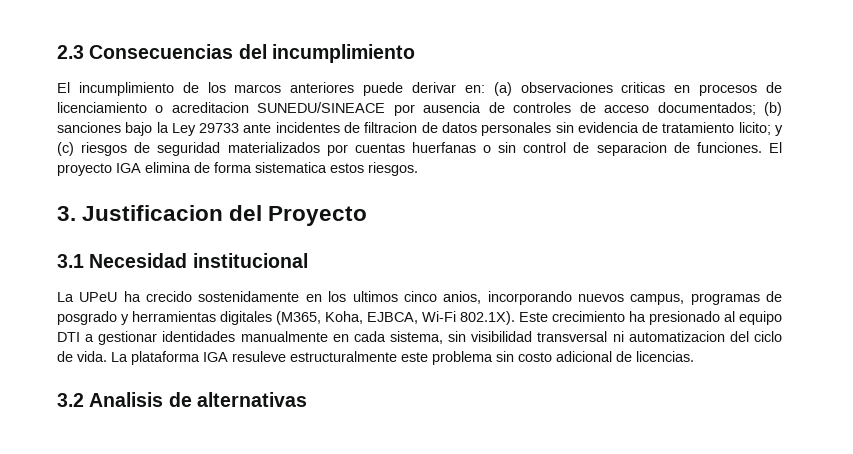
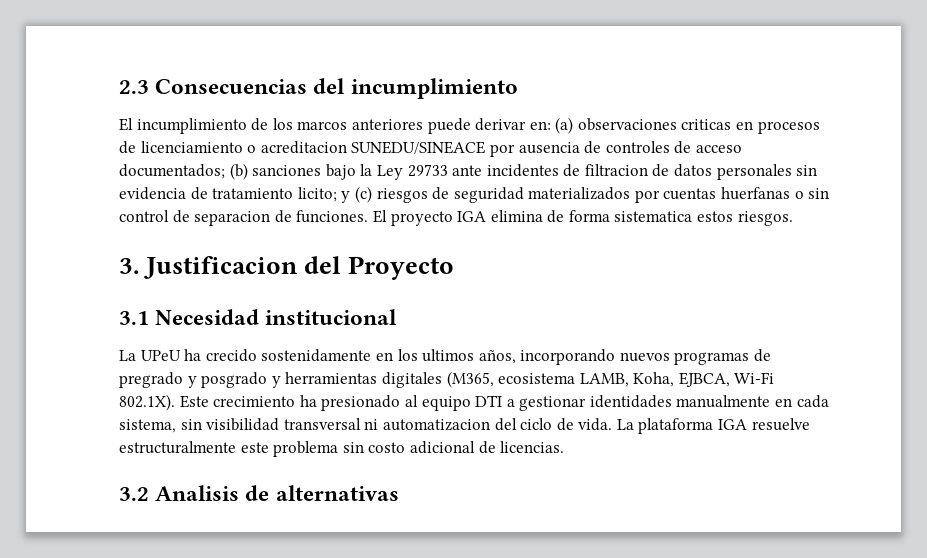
[403,291,482,304] cinco anios, -> [478,350,516,364] años,
[630,294,685,305] campus, -> (670, 357) none
(782, 296) none -> [119,372,197,388] pregrado y
(321, 318) none -> [498,373,629,387] ecosistema LAMB,
[232,351,286,362] resuleve -> [751,418,810,431] resuelve

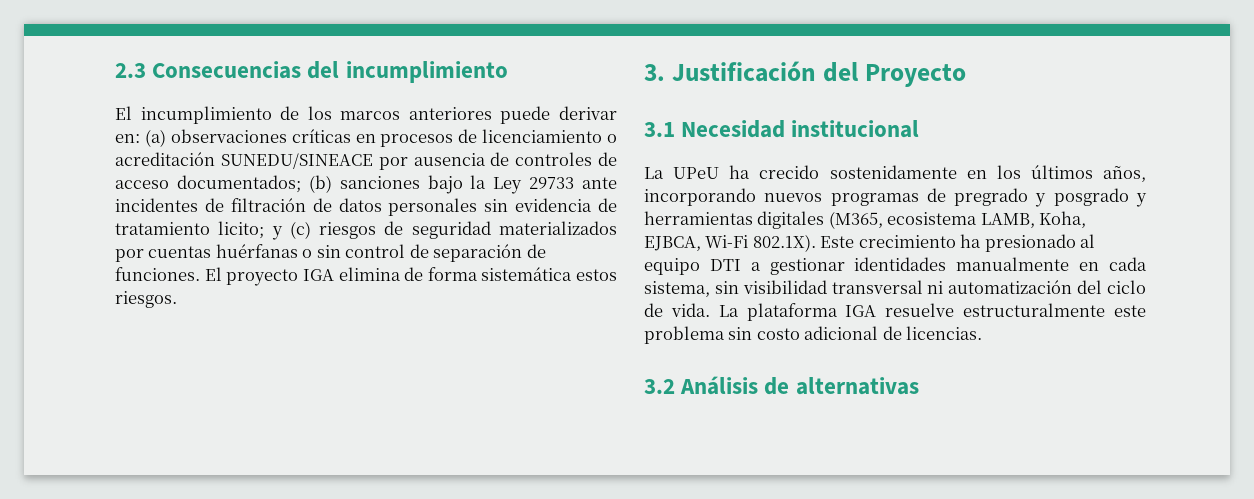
[681,119,732,130] criticas -> [291,129,351,143] críticas
[260,141,347,154] acreditacion -> [115,152,215,166] acreditación
[584,164,648,176] filtracion -> [230,198,306,212] filtración
[721,187,791,200] huerfanas -> [215,244,298,258] huérfanas
[194,211,271,226] separacion -> [433,244,523,262] separación
[614,211,693,222] sistematica -> [481,267,573,281] sistemática
[144,256,299,279] Justificacion -> [671,61,816,82] Justificación
[422,349,475,362] ultimos -> [1030,165,1093,179] últimos
[382,419,490,431] automatizacion -> [948,280,1073,294] automatización
[155,485,240,501] Analisis -> [680,376,759,395] Análisis

